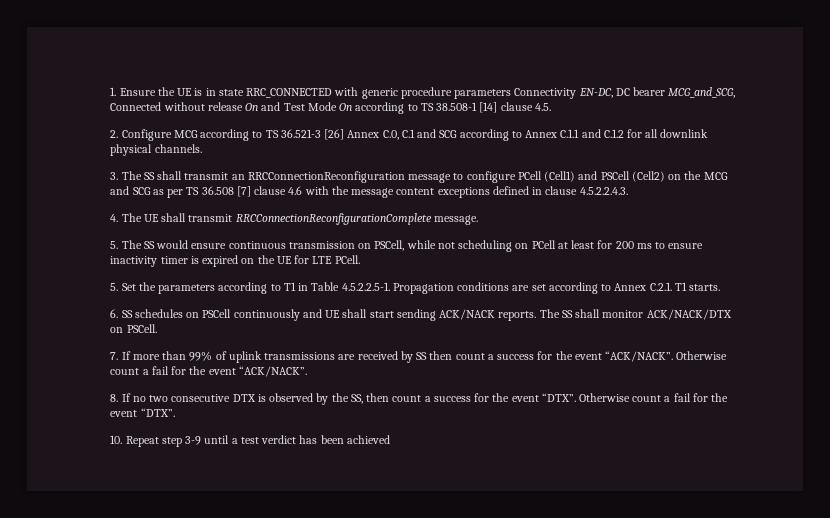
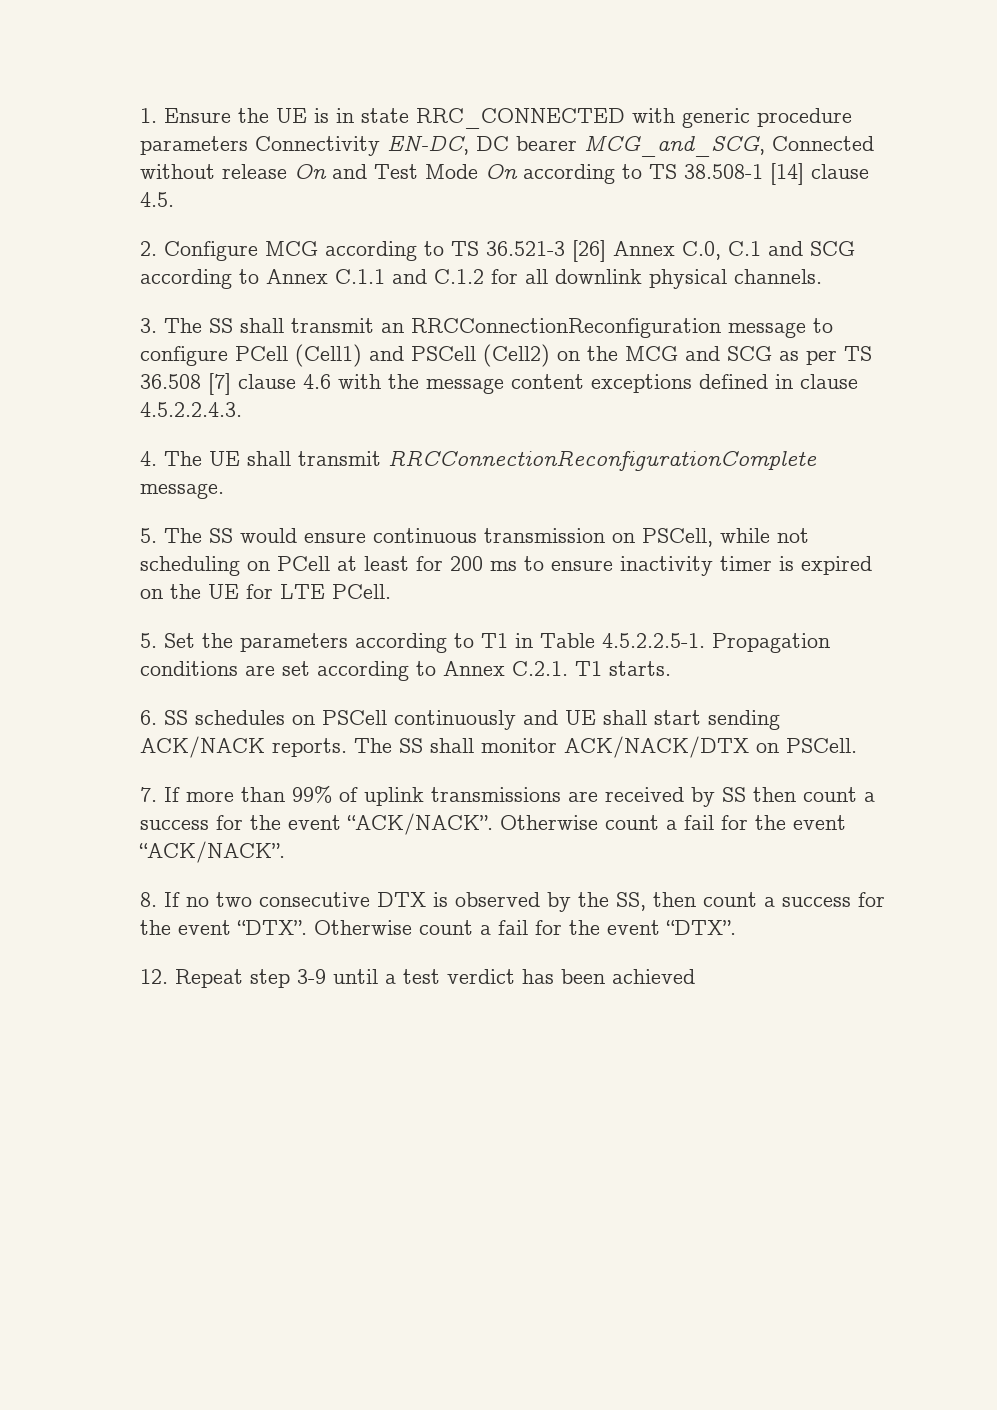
[110,435,123,444] 10. -> [140,969,169,984] 12.

